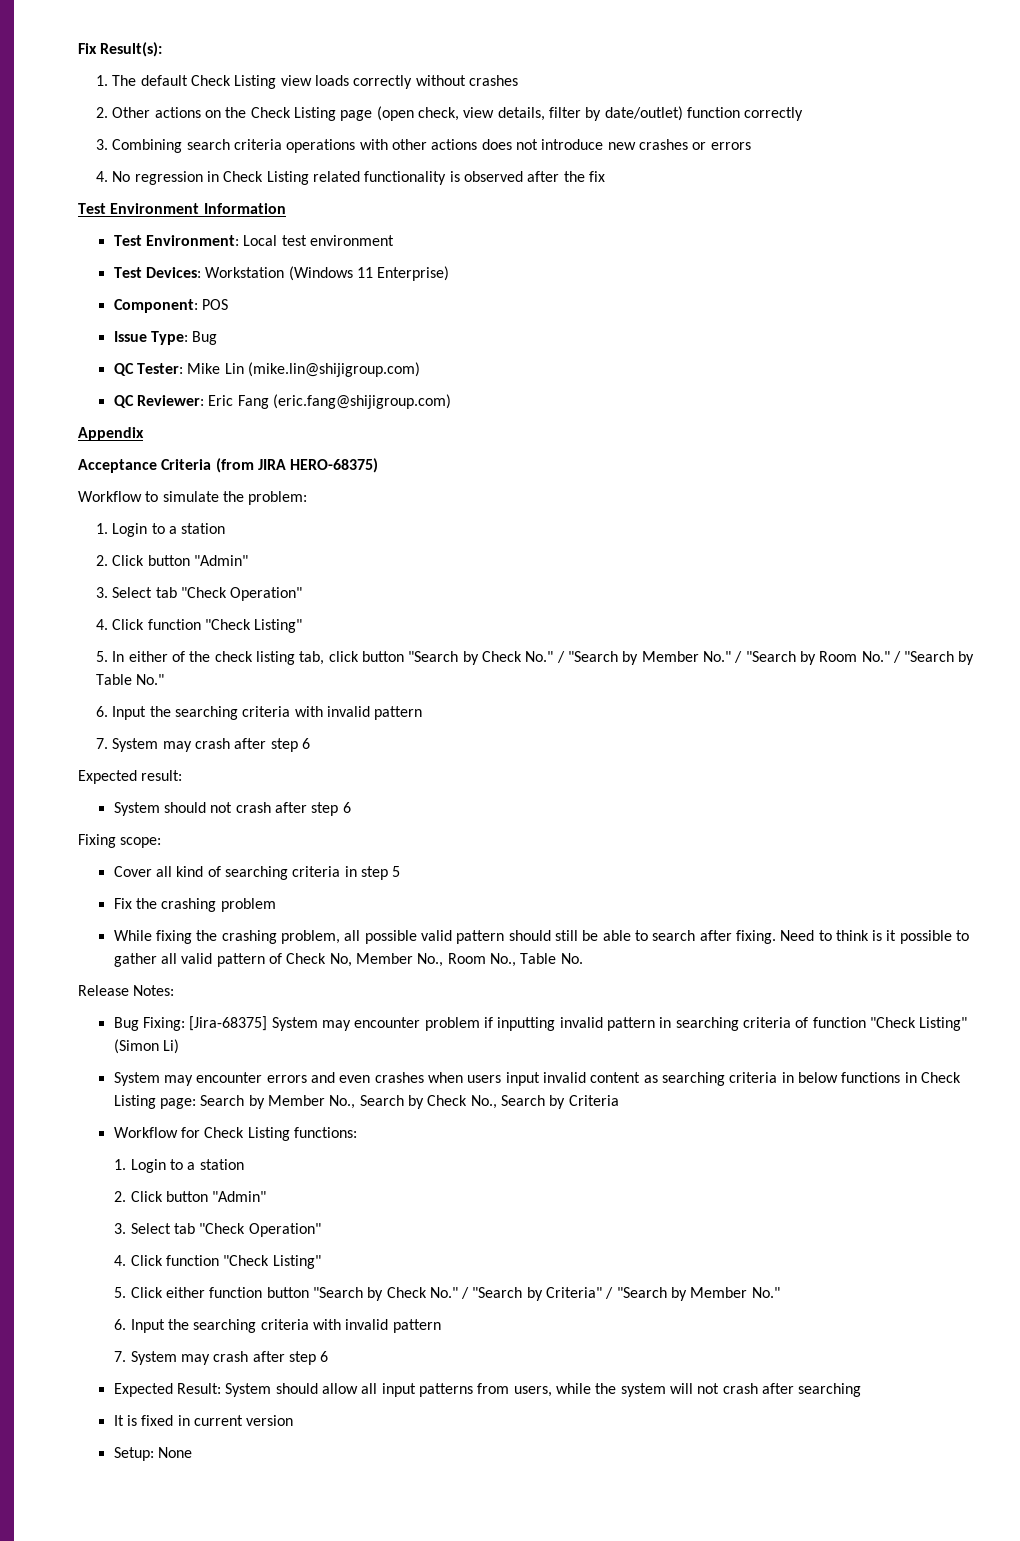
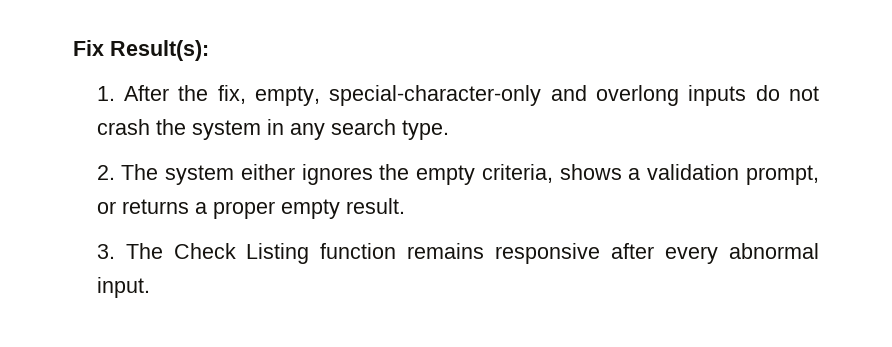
[112,75,519,89] [96,106,804,121] [96,139,751,153] [96,171,605,185] [78,203,286,214] [113,235,395,246] [113,266,450,281] [113,299,229,313] [113,331,218,345] [113,362,421,377] [113,394,452,409] [78,427,144,441] [78,458,379,473] [78,491,308,505] [96,523,226,537] [96,555,249,566] [96,587,303,601] [96,619,303,633] [96,651,975,665] [96,674,165,685] [96,706,423,720] [96,738,311,752] [78,770,183,784] [113,802,351,816] [78,834,162,848] [113,866,401,880] [113,898,276,912] [113,930,970,944] [113,953,583,967] [78,985,175,996] [113,1016,968,1031] [113,1039,180,1054] [113,1072,961,1086] [113,1095,619,1109] [113,1127,358,1141] [114,1159,244,1173] [114,1191,267,1202] [114,1223,321,1237] [114,1255,321,1269] [114,1287,780,1301] [114,1319,441,1333] [114,1351,329,1365] [113,1383,862,1397] [113,1415,294,1426] [113,1447,193,1461] The default Check Listing view loads correctly without crashes // 2. Other actions on the Check Listing page (open check, view details, filter by date/outlet) function correctly // 3. Combining search criteria operations with other actions does not introduce new crashes or errors // 4. No regression in Check Listing related functionality is observed after the fix // Test Environment Information // Test Environment: Local test environment // Test Devices: Workstation (Windows 11 Enterprise) // Component: POS // Issue Type: Bug // QC Tester: Mike Lin (mike.lin@shijigroup.com) // QC Reviewer: Eric Fang (eric.fang@shijigroup.com) // Appendix // Acceptance Criteria (from JIRA HERO-68375) // Workflow to simulate the problem: // 1. Login to a station // 2. Click button "Admin" // 3. Select tab "Check Operation" // 4. Click function "Check Listing" // 5. In either of the check listing tab, click button "Search by Check No." / "Search by Member No." / "Search by Room No." / "Search by Table No." // 6. Input the searching criteria with invalid pattern // 7. System may crash after step 6 // Expected result: // System should not crash after step 6 // Fixing scope: // Cover all kind of searching criteria in step 5 // Fix the crashing problem // While fixing the crashing problem, all possible valid pattern should still be able to search after fixing. Need to think is it possible to gather all valid pattern of Check No, Member No., Room No., Table No. // Release Notes: // Bug Fixing: [Jira-68375] System may encounter problem if inputting invalid pattern in searching criteria of function "Check Listing" (Simon Li) // System may encounter errors and even crashes when users input invalid content as searching criteria in below functions in Check Listing page: Search by Member No., Search by Check No., Search by Criteria // Workflow for Check Listing functions: // 1. Login to a station // 2. Click button "Admin" // 3. Select tab "Check Operation" // 4. Click function "Check Listing" // 5. Click either function button "Search by Check No." / "Search by Criteria" / "Search by Member No." // 6. Input the searching criteria with invalid pattern // 7. System may crash after step 6 // Expected Result: System should allow all input patterns from users, while the system will not crash after searching // It is fixed in current version // Setup: None -> [124,85,819,106] [96,119,449,140] [96,164,819,185] [96,198,405,219] [96,243,820,264] [96,277,150,298] After the fix, empty, special-character-only and overlong inputs do not crash the system in any search type. // 2. The system either ignores the empty criteria, shows a validation prompt, or returns a proper empty result. // 3. The Check Listing function remains responsive after every abnormal input.

